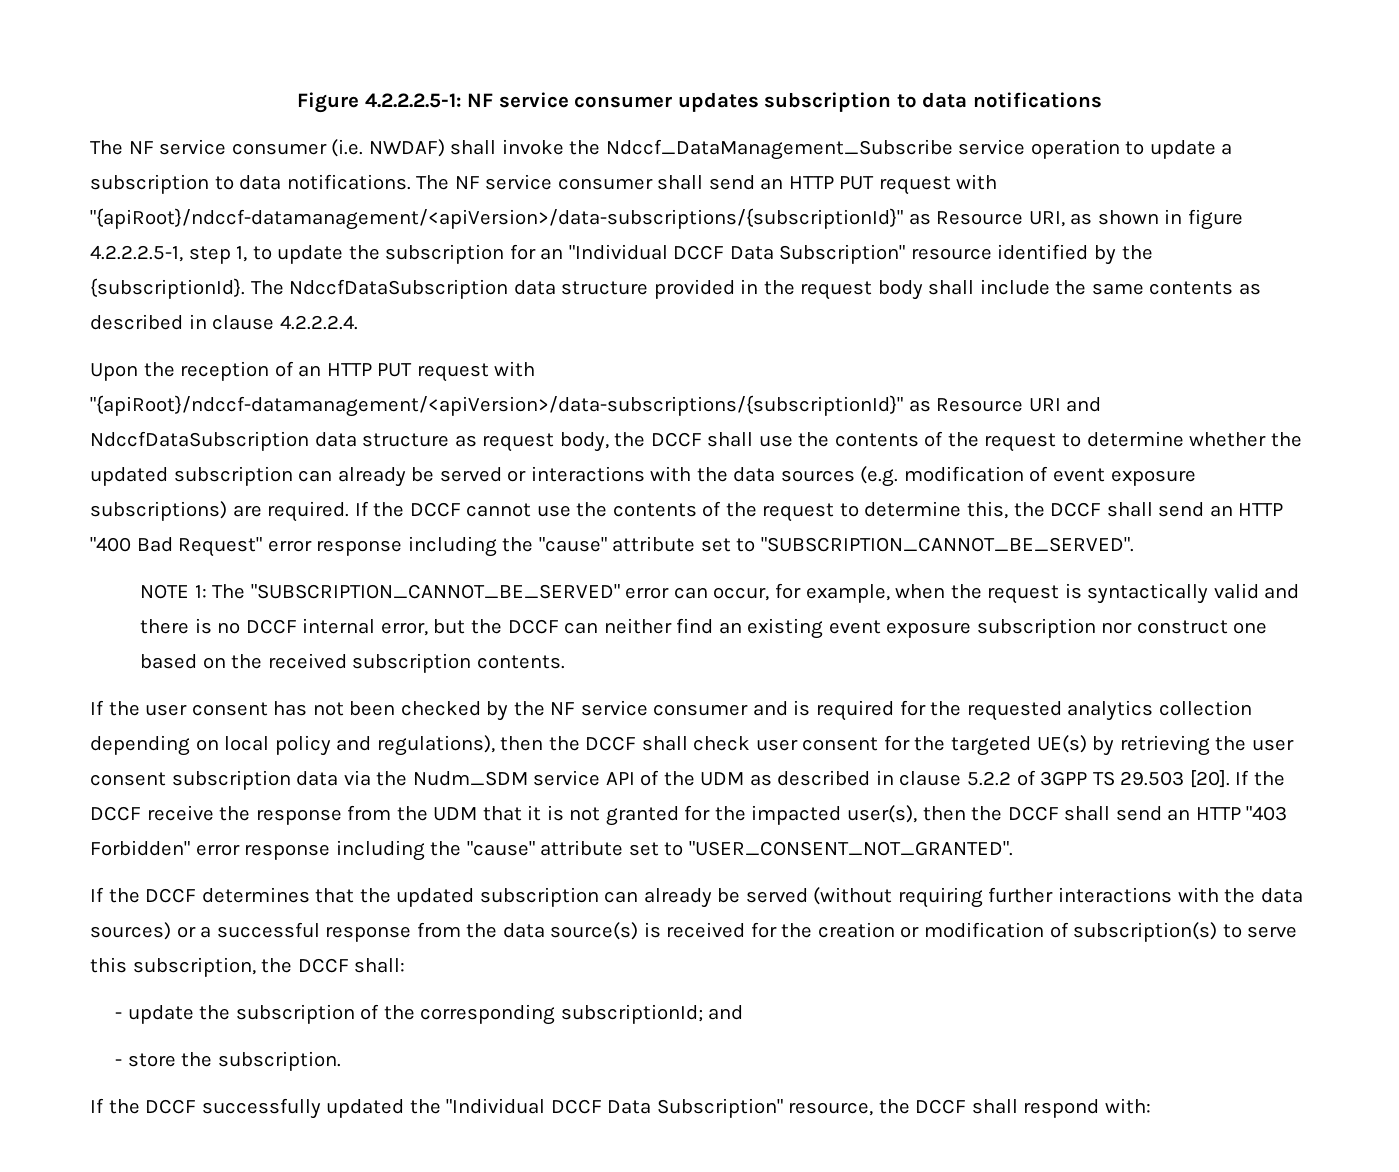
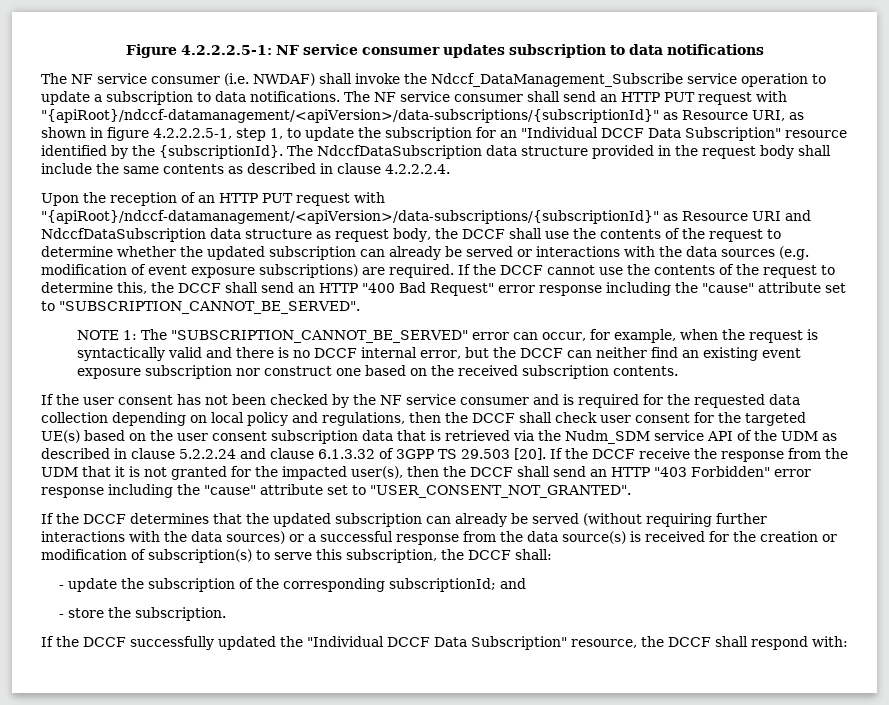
[1067,700,1154,721] analytics -> [769,394,800,405] data
[376,735,495,756] regulations), -> [322,412,405,426] regulations,
[1092,735,1210,756] by retrieving -> [84,430,146,441] based on
(339, 778) none -> [397,430,510,441] that is retrieved
[967,771,1012,786] 5.2.2 -> [179,448,375,459] 5.2.2.24 and clause 6.1.3.32

